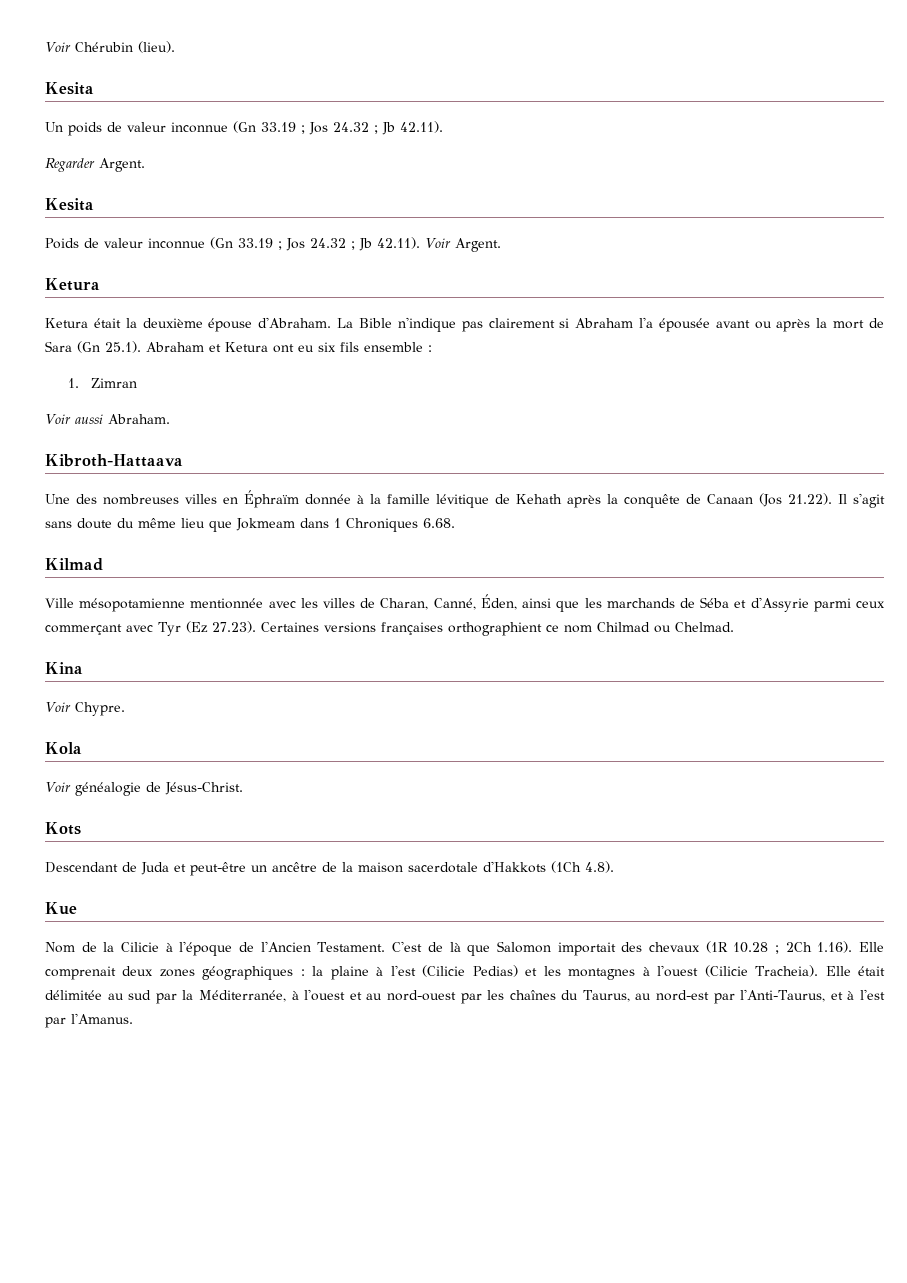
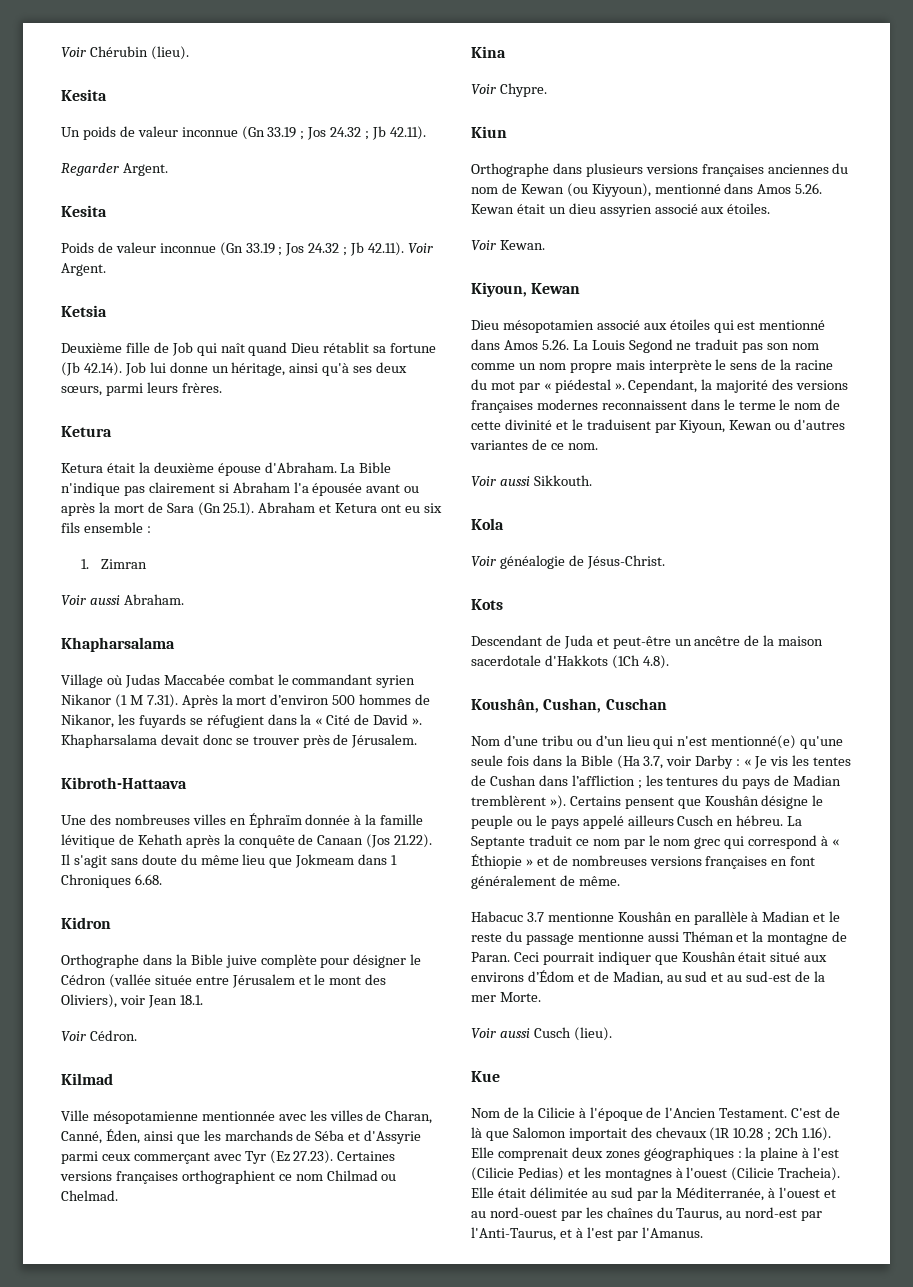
(501, 245) none -> [61,305,107,317] [61,342,437,356] [61,362,408,376] [61,382,222,396] // Ketsia // Deuxième fille de Job qui naît quand Dieu rétablit sa fortune (Jb 42.14). Job lui donne un héritage, ainsi qu'à ses deux sœurs, parmi leurs frères.
(170, 419) none -> [61,637,175,652] [61,674,416,688] [61,694,431,708] [61,714,423,728] [61,734,418,748] // Khapharsalama // Village où Judas Maccabée combat le commandant syrien Nikanor (1 M 7.31). Après la mort d’environ 500 hommes de Nikanor, les fuyards se réfugient dans la « Cité de David ». Khapharsalama devait donc se trouver près de Jérusalem.
(455, 523) none -> [61,917,111,929] [61,954,422,968] [61,974,387,988] [61,994,203,1008] [61,1030,137,1042] // Kidron // Orthographe dans la Bible juive complète pour désigner le Cédron (vallée située entre Jérusalem et le mont des Oliviers), voir Jean 18.1. // Voir Cédron.
(125, 709) none -> [471,126,507,138] [471,163,849,177] [471,183,823,197] [471,203,771,217] [471,240,545,251] [471,282,581,297] [471,319,826,333] [471,339,820,353] [471,359,834,373] [471,379,849,393] [471,399,841,413] [471,419,846,433] [470,439,598,450] [471,475,592,487] // Kiun // Orthographe dans plusieurs versions françaises anciennes du nom de Kewan (ou Kiyyoun), mentionné dans Amos 5.26. Kewan était un dieu assyrien associé aux étoiles. // Voir Kewan. // Kiyoun, Kewan // Dieu mésopotamien associé aux étoiles qui est mentionné dans Amos 5.26. La Louis Segond ne traduit pas son nom comme un nom propre mais interprète le sens de la racine du mot par « piédestal ». Cependant, la majorité des versions françaises modernes reconnaissent dans le terme le nom de cette divinité et le traduisent par Kiyoun, Kewan ou d'autres variantes de ce nom. // Voir aussi Sikkouth.
(614, 867) none -> [471,698,667,713] [471,735,844,749] [471,755,851,769] [471,775,842,789] [471,795,824,809] [471,815,803,829] [471,835,840,849] [471,854,816,869] [471,875,620,889] [471,911,841,925] [471,931,848,945] [471,951,828,965] [471,970,826,985] [471,992,541,1002] [471,1027,612,1041] // Koushân, Cushan, Cuschan // Nom d’une tribu ou d’un lieu qui n'est mentionné(e) qu'une seule fois dans la Bible (Ha 3.7, voir Darby : « Je vis les tentes de Cushan dans l’affliction ; les tentures du pays de Madian tremblèrent »). Certains pensent que Koushân désigne le peuple ou le pays appelé ailleurs Cusch en hébreu. La Septante traduit ce nom par le nom grec qui correspond à « Éthiopie » et de nombreuses versions françaises en font généralement de même. // Habacuc 3.7 mentionne Koushân en parallèle à Madian et le reste du passage mentionne aussi Théman et la montagne de Paran. Ceci pourrait indiquer que Koushân était situé aux environs d’Édom et de Madian, au sud et au sud-est de la mer Morte. // Voir aussi Cusch (lieu).

